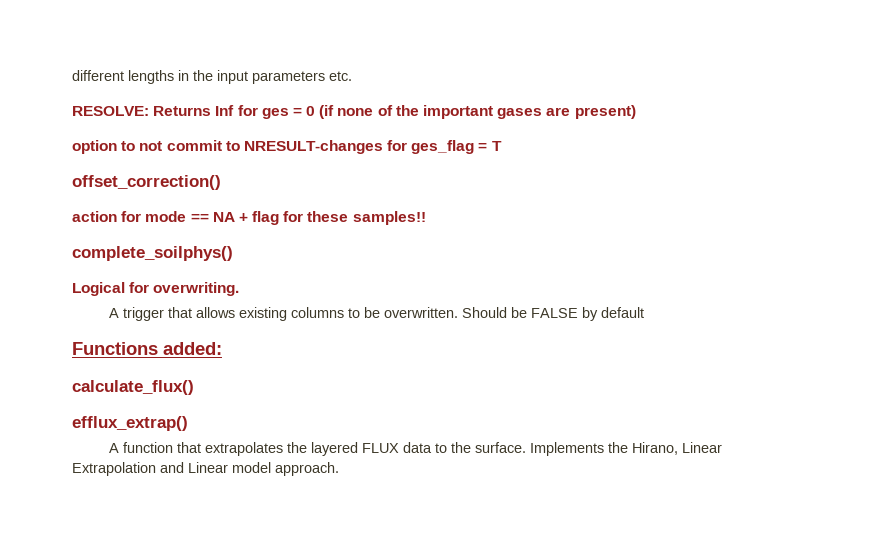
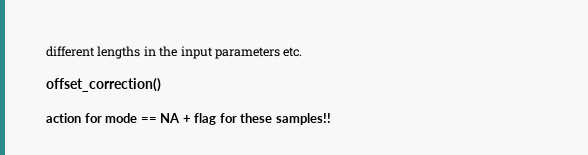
[72,105,636,119] [72,140,502,154] // RESOLVE: Returns Inf for ges = 0 (if none of the important gases are present) // option to not commit to NRESULT-changes for ges_flag = T -> (303, 52) none
[72,246,233,261] [72,282,240,296] [108,307,644,321] [72,342,222,355] [72,380,194,395] [72,416,188,431] [108,442,722,456] [72,462,339,476] // complete_soilphys() // Logical for overwriting. // A trigger that allows existing columns to be overwritten. Should be FALSE by default // Functions added: // calculate_flux() // efflux_extrap() // A function that extrapolates the layered FLUX data to the surface. Implements the Hirano, Linear Extrapolation and Linear model approach. -> (331, 119) none

